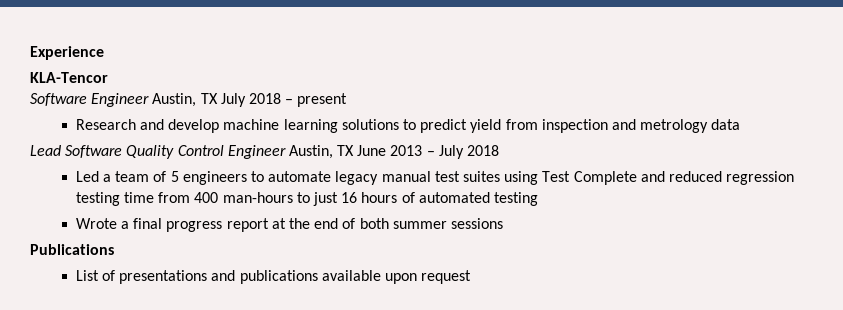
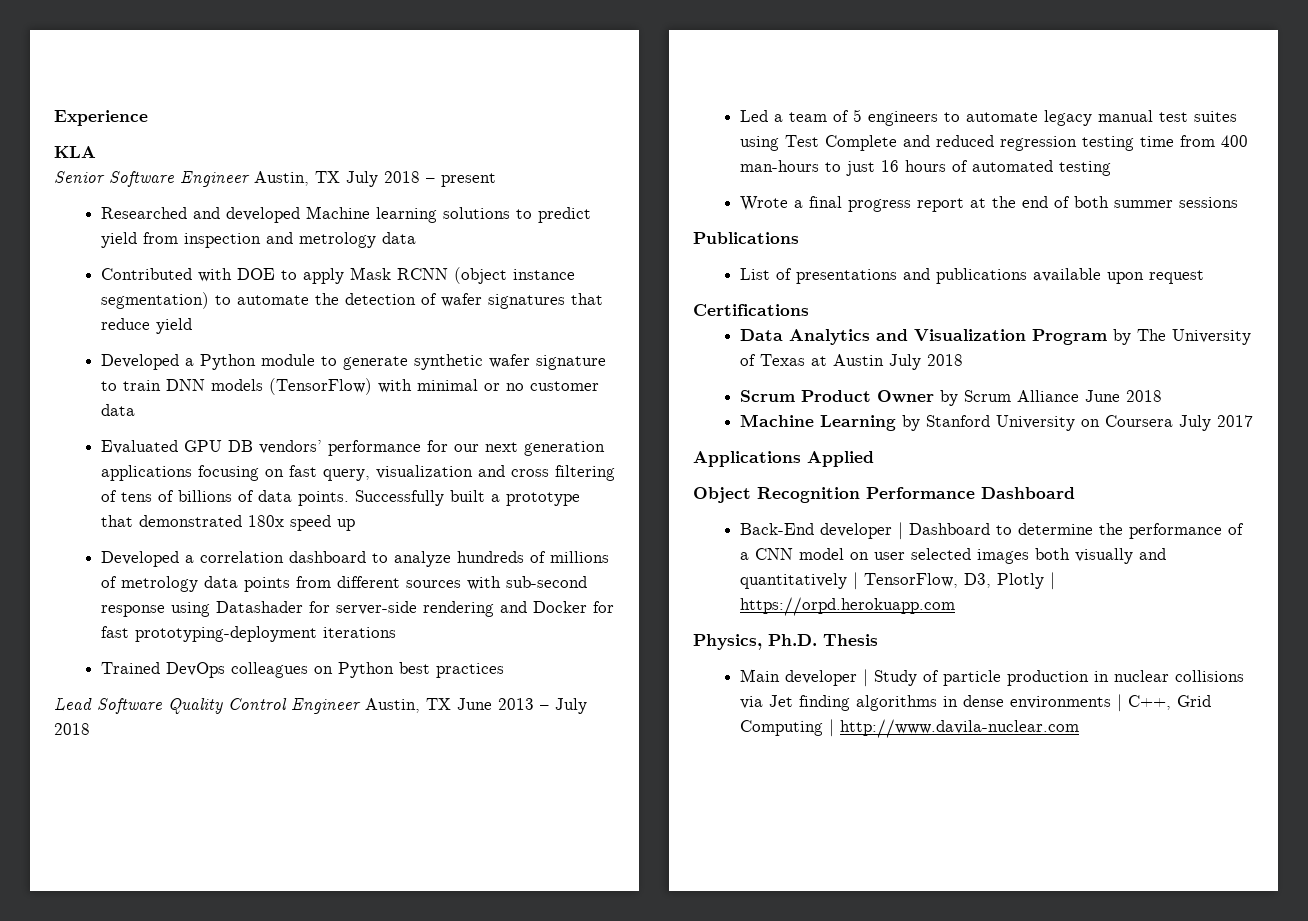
[30,72,108,83] KLA-Tencor // -> [54,146,96,158] [54,171,105,183] KLA // Senior
[75,119,280,133] Research and develop machine -> [100,206,370,223] Researched and developed Machine
(741, 124) none -> [100,267,575,284] [100,292,603,309] [100,318,192,334] [100,354,606,370] [100,378,599,395] [100,404,135,416] [100,440,605,456] [100,465,615,481] [100,490,580,506] [100,515,355,531] [100,551,609,567] [100,576,587,592] [100,601,614,617] [100,626,396,642] [100,662,504,678] // Contributed with DOE to apply Mask RCNN (object instance segmentation) to automate the detection of wafer signatures that reduce yield // Developed a Python module to generate synthetic wafer signature to train DNN models (TensorFlow) with minimal or no customer data // Evaluated GPU DB vendors’ performance for our next generation applications focusing on fast query, visualization and cross filtering of tens of billions of data points. Successfully built a prototype that demonstrated 180x speed up // Developed a correlation dashboard to analyze hundreds of millions of metrology data points from different sources with sub-second response using Datashader for server-side rendering and Docker for fast prototyping-deployment iterations // Trained DevOps colleagues on Python best practices
(472, 277) none -> [693,304,809,316] [739,329,1251,345] [739,354,963,370] [739,390,1162,406] [739,414,1253,431] [693,451,874,467] [693,487,1075,503] [739,522,1244,540] [739,548,1166,564] [739,572,1055,590] [739,597,955,616] [693,634,878,650] [739,669,1244,687] [739,694,1211,712] [739,719,1079,738] // Certifications // Data Analytics and Visualization Program by The University of Texas at Austin July 2018 // Scrum Product Owner by Scrum Alliance June 2018 // Machine Learning by Stanford University on Coursera July 2017 // Applications Applied // Object Recognition Performance Dashboard // Back-End developer | Dashboard to determine the performance of a CNN model on user selected images both visually and quantitatively | TensorFlow, D3, Plotly | https://orpd.herokuapp.com // Physics, Ph.D. Thesis // Main developer | Study of particle production in nuclear collisions via Jet finding algorithms in dense environments | C++, Grid Computing | http://www.davila-nuclear.com

